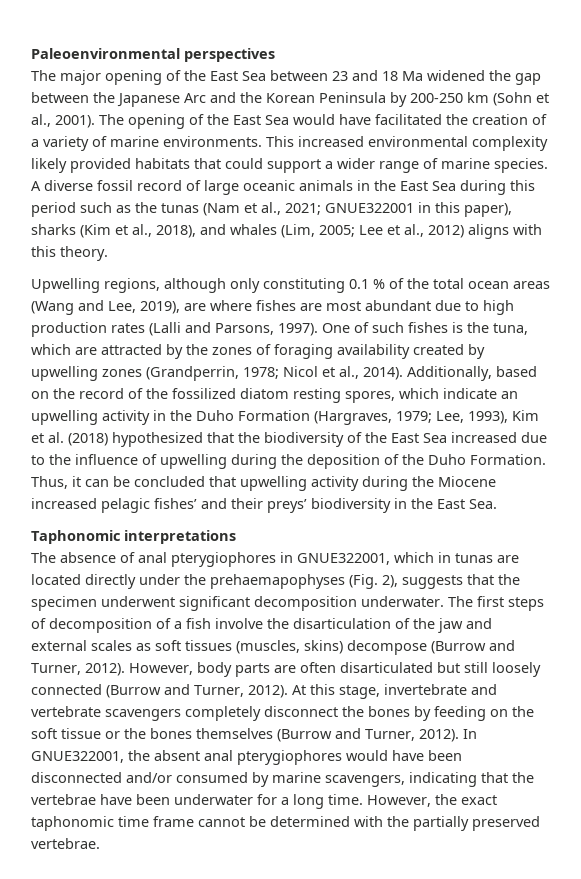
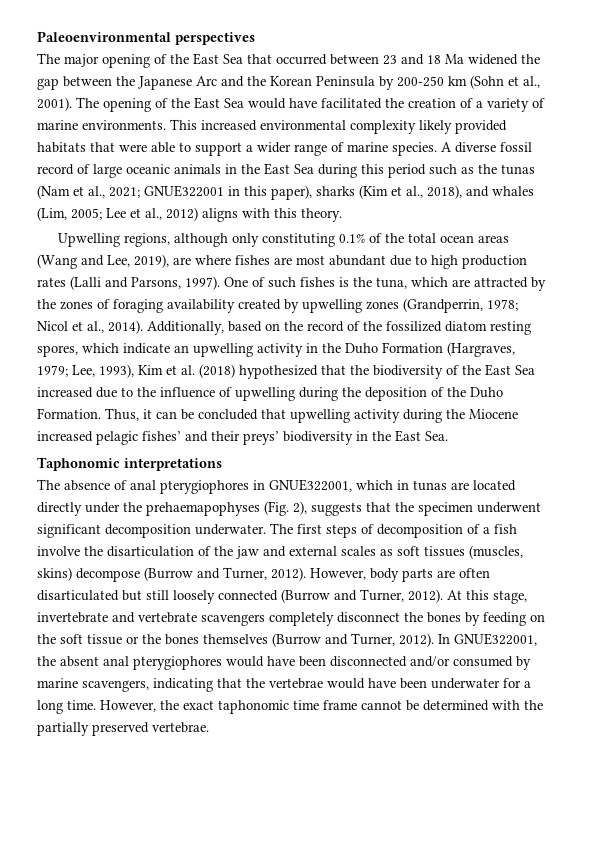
(266, 76) none -> [247,54,327,65] that occurred
[225,158,263,169] could -> [119,142,191,153] were able to
[349,279,385,289] 0.1 % -> [339,233,366,243] 0.1%
(96, 799) none -> [327,678,365,689] would

